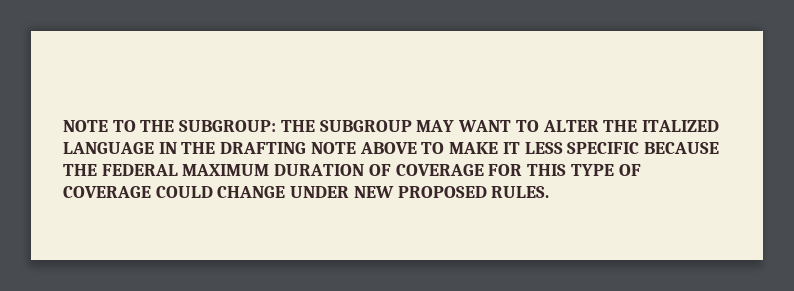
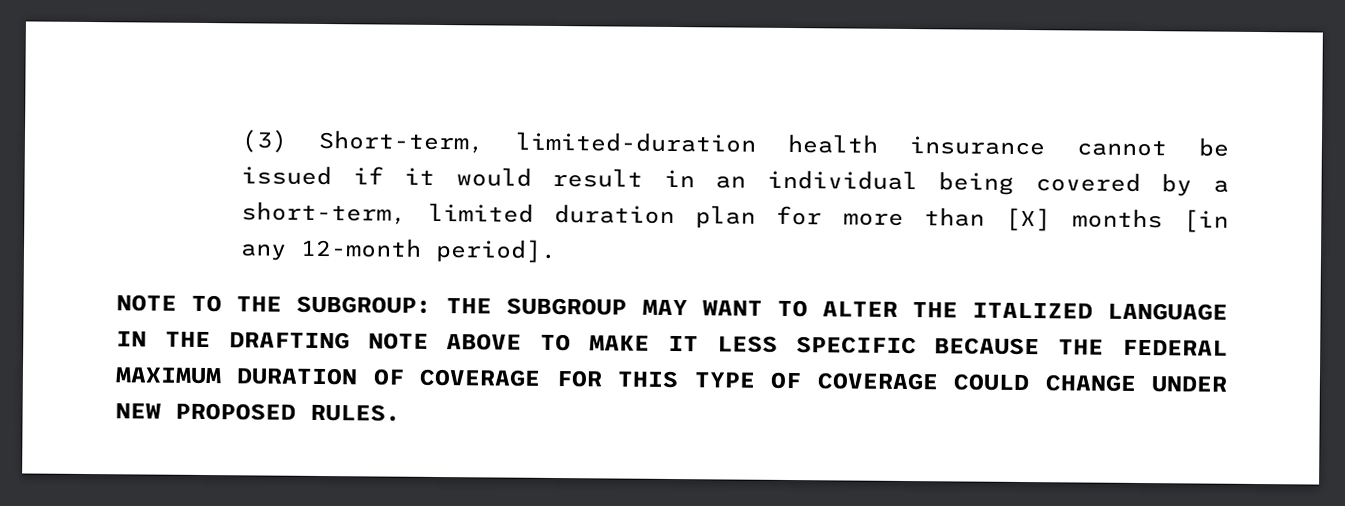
(63, 126) none -> [241,129,1230,157] [241,165,1229,197] [241,201,1229,233] [240,237,558,264] (3) Short-term, limited-duration health insurance cannot be issued if it would result in an individual being covered by a short-term, limited duration plan for more than [X] months [in any 12-month period]. //

